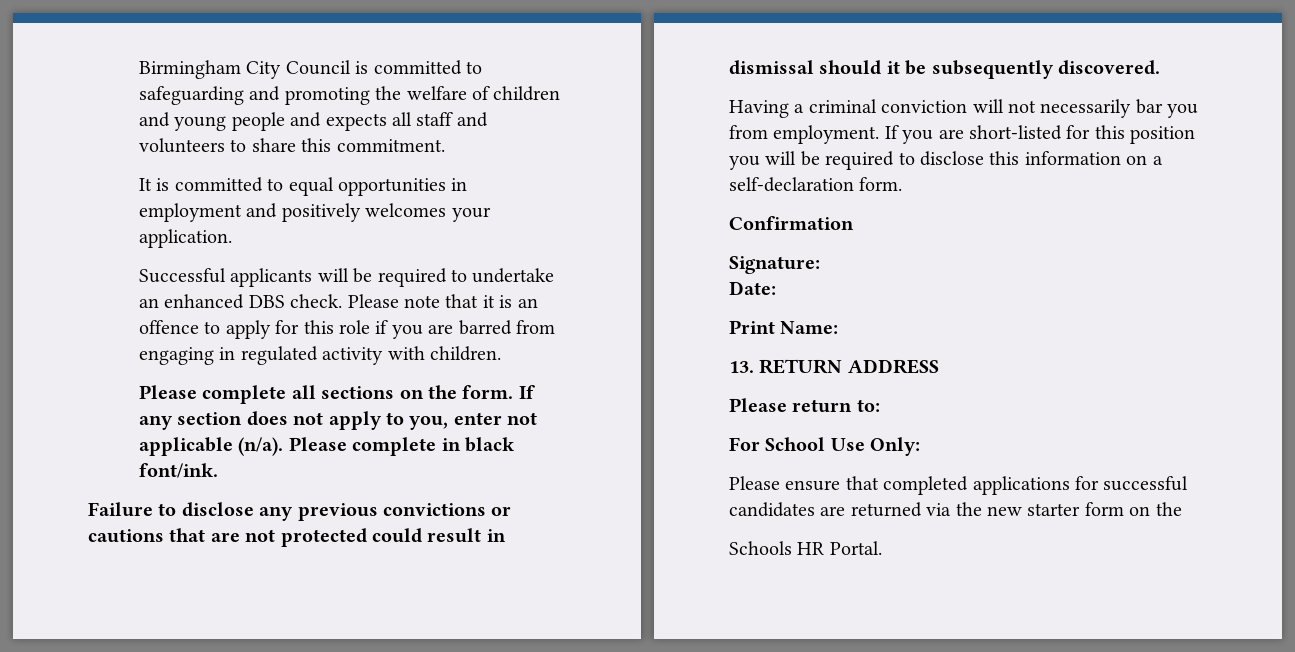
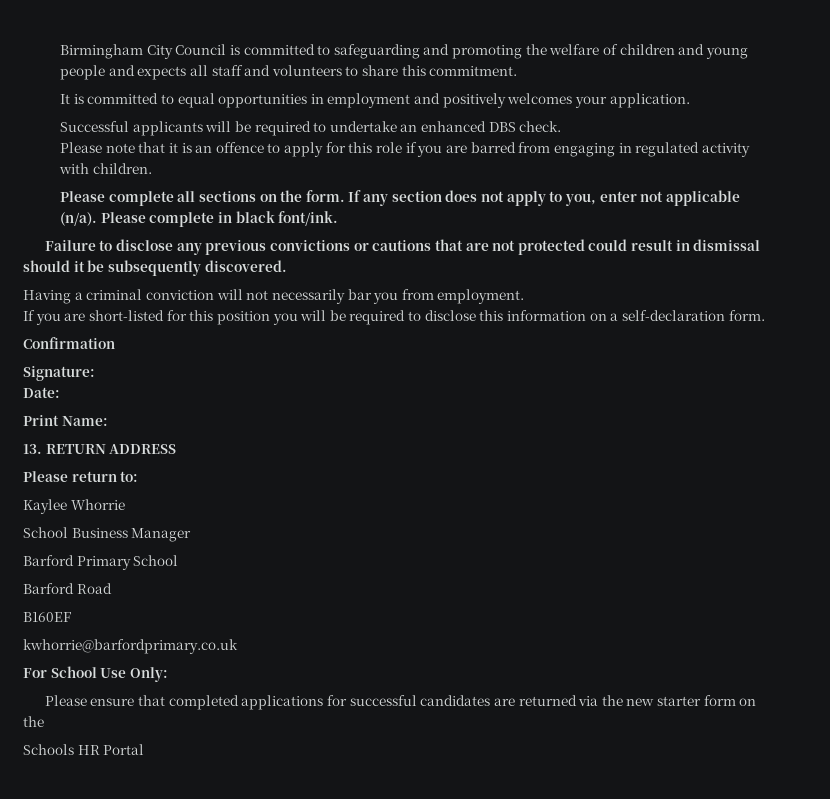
(343, 301) none -> (562, 126) //
(880, 134) none -> (525, 296) //
(880, 405) none -> [23,499,125,514] [23,527,192,542] [23,555,179,570] [23,583,112,594] [23,612,71,622] [23,639,238,654] // Kaylee Whorrie // School Business Manager // Barford Primary School // Barford Road // B160EF // kwhorrie@barfordprimary.co.uk
[829,541,882,555] Portal. -> [103,744,145,755] Portal

